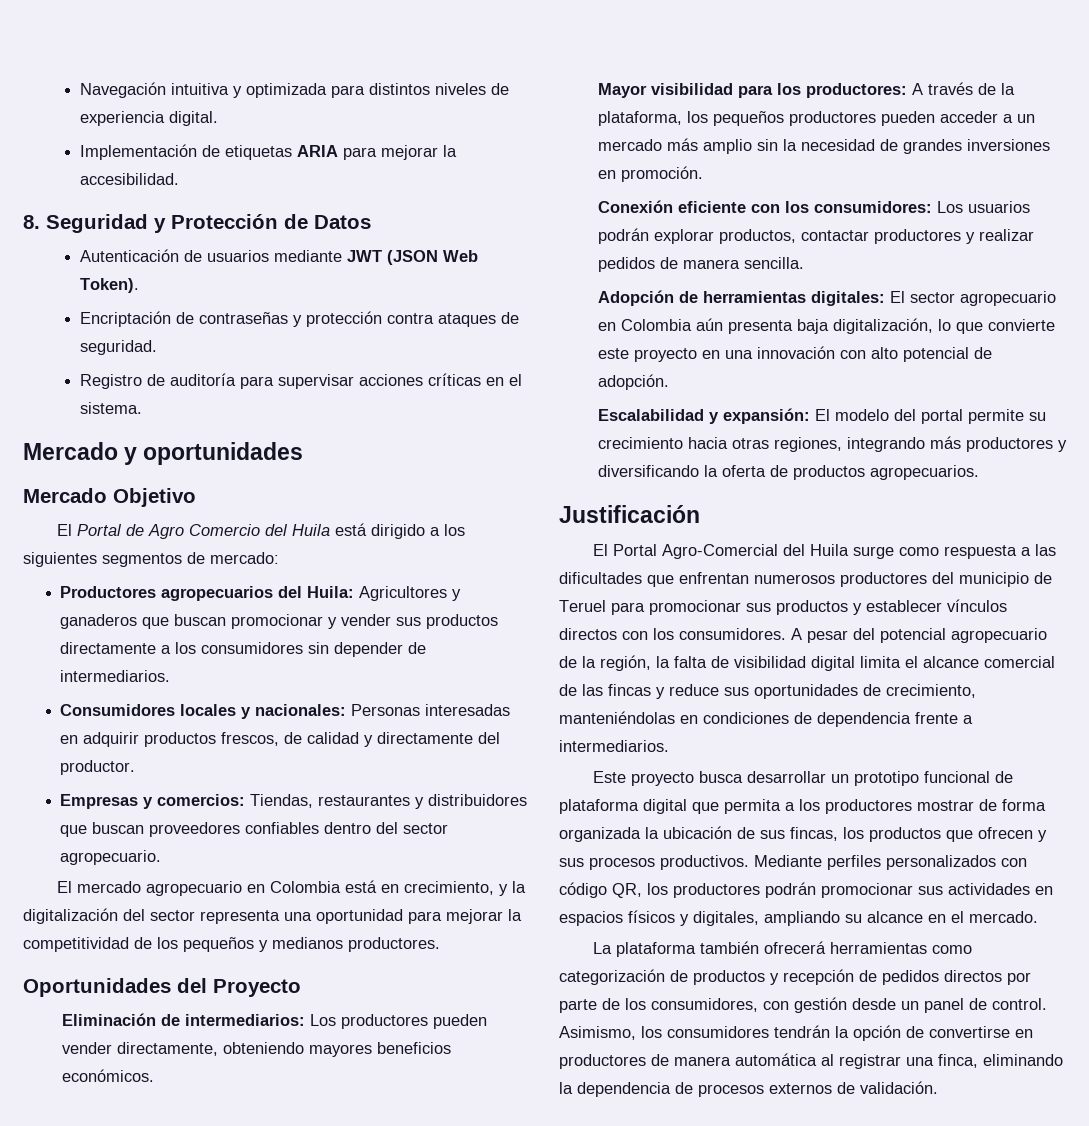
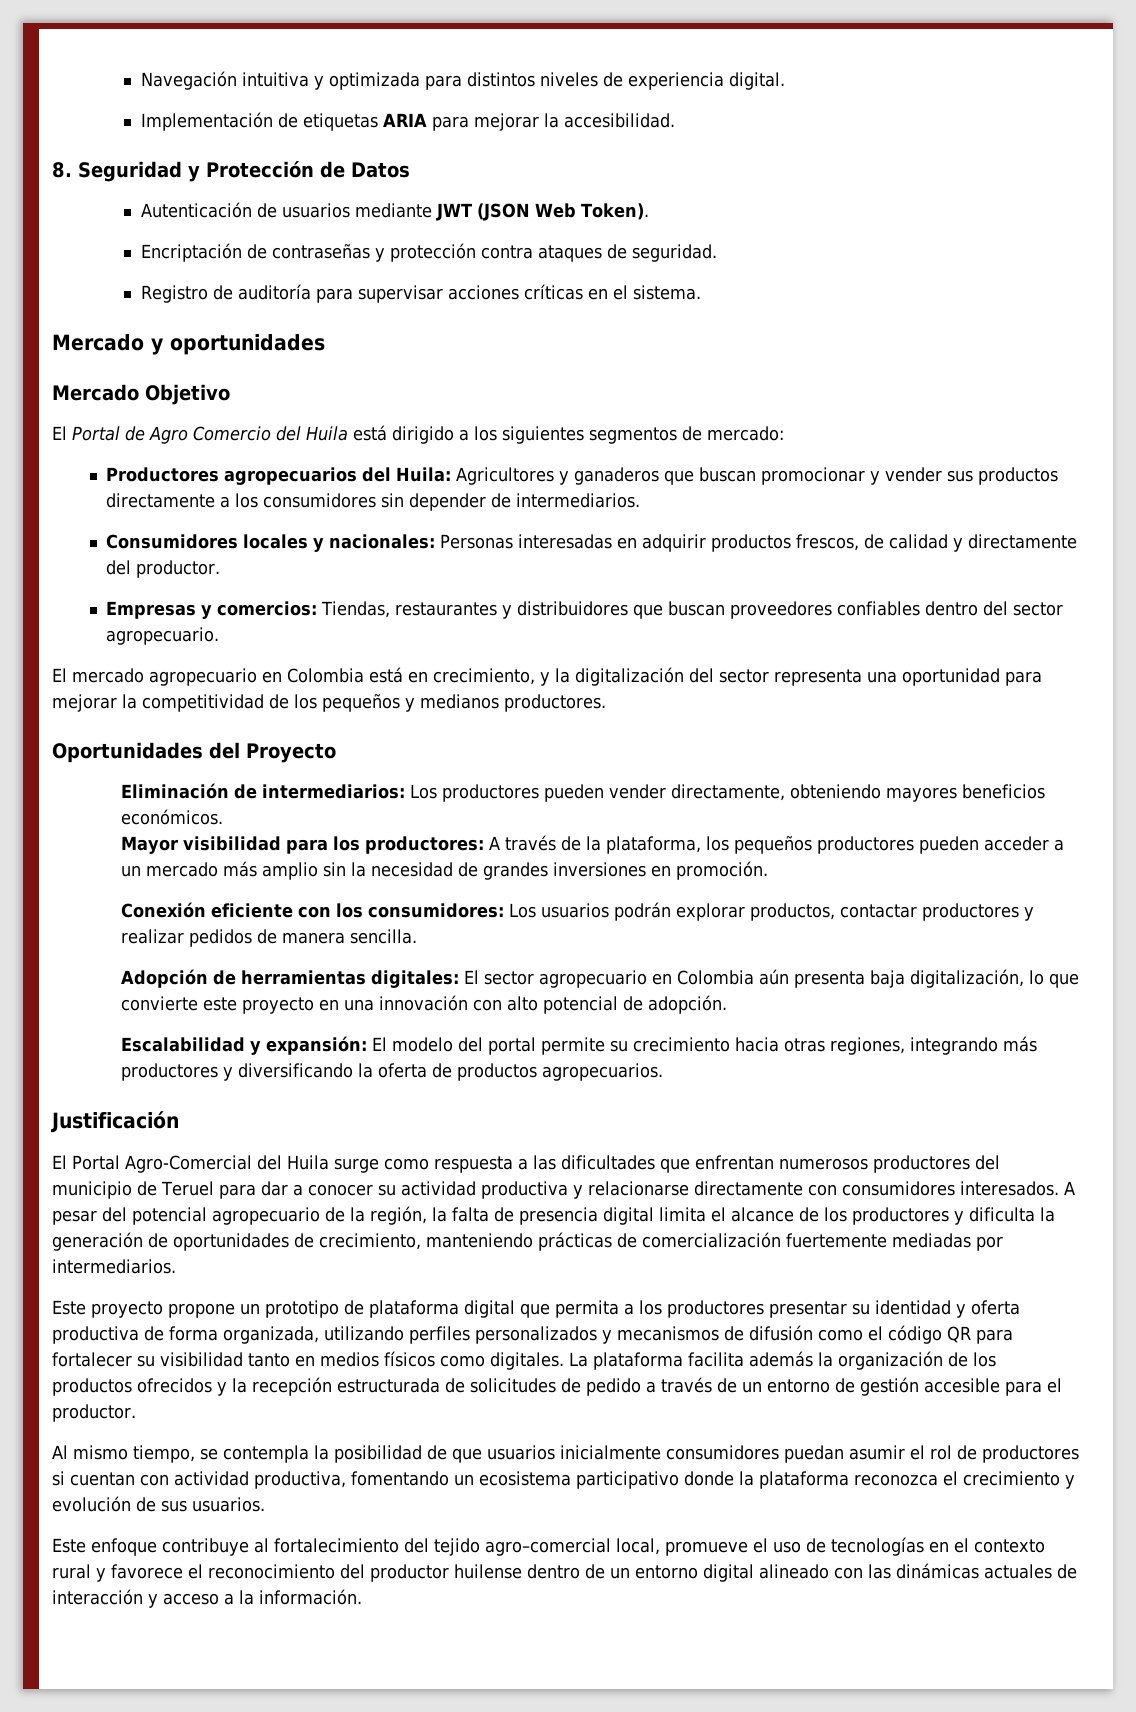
[649,599,1007,615] [559,628,786,640] promocionar sus productos y establecer vínculos directos con los consumidores. -> [260,1181,1059,1199] dar a conocer su actividad productiva y relacionarse directamente con consumidores interesados.
[734,656,806,668] visibilidad -> [519,1207,598,1225] presencia
[984,656,1055,668] [559,684,976,699] [559,711,973,727] comercial de las fincas y reduce sus oportunidades de crecimiento, manteniéndolas en condiciones de dependencia frente a -> [799,1207,1055,1225] [52,1232,1003,1251] de los productores y dificulta la generación de oportunidades de crecimiento, manteniendo prácticas de comercialización fuertemente mediadas por
[698,771,826,783] busca desarrollar -> [168,1303,235,1318] propone
[923,771,990,783] funcional -> (339, 1309) none
[917,799,1046,811] [559,826,1047,842] [559,855,1027,870] [559,882,1053,898] [559,910,1038,926] [592,941,972,957] [559,969,1031,985] [559,997,1047,1013] [559,1025,1033,1041] [559,1053,1063,1069] [559,1081,938,1097] mostrar de forma organizada la ubicación de sus fincas, los productos que ofrecen y sus procesos productivos. Mediante perfiles personalizados con código QR, los productores podrán promocionar sus actividades en espacios físicos y digitales, ampliando su alcance en el mercado. // La plataforma también ofrecerá herramientas como categorización de productos y recepción de pedidos directos por parte de los consumidores, con gestión desde un panel de control. Asimismo, los consumidores tendrán la opción de convertirse en productores de manera automática al registrar una finca, eliminando la dependencia de procesos externos de validación. -> [769,1300,1020,1318] [52,1325,1013,1344] [52,1351,996,1370] [52,1377,1062,1396] [52,1404,136,1422] [52,1445,1079,1463] [52,1471,1075,1489] [52,1496,265,1512] [52,1537,1045,1556] [52,1563,1077,1582] [52,1589,362,1608] presentar su identidad y oferta productiva de forma organizada, utilizando perfiles personalizados y mecanismos de difusión como el código QR para fortalecer su visibilidad tanto en medios físicos como digitales. La plataforma facilita además la organización de los productos ofrecidos y la recepción estructurada de solicitudes de pedido a través de un entorno de gestión accesible para el productor. // Al mismo tiempo, se contempla la posibilidad de que usuarios inicialmente consumidores puedan asumir el rol de productores si cuentan con actividad productiva, fomentando un ecosistema participativo donde la plataforma reconozca el crecimiento y evolución de sus usuarios. // Este enfoque contribuye al fortalecimiento del tejido agro–comercial local, promueve el uso de tecnologías en el contexto rural y favorece el reconocimiento del productor huilense dentro de un entorno digital alineado con las dinámicas actuales de interacción y acceso a la información.

